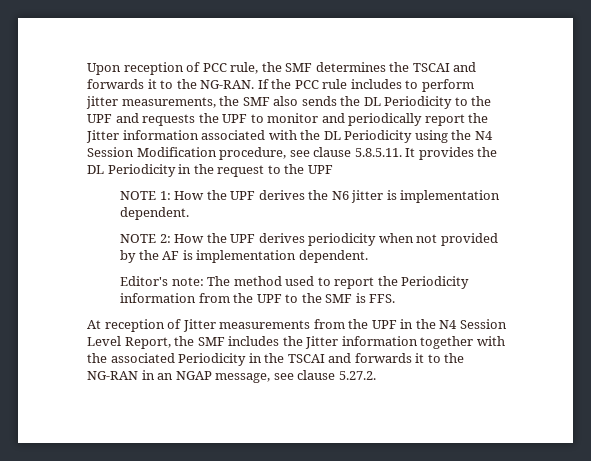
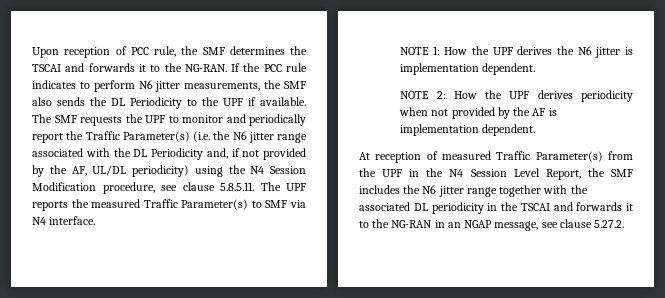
[350,79,402,89] includes -> [32,80,76,89] indicates
(474, 85) none -> [138,80,153,89] N6
[115,113,139,123] and -> [248,97,306,106] [32,114,77,123] if available. The SMF
[86,130,199,143] Jitter information -> [85,131,307,143] Traffic Parameter(s) (i.e. the N6 jitter range
(413, 136) none -> [206,148,306,160] [32,165,189,177] and, if not provided by the AF, UL/DL periodicity)
[405,147,498,160] [87,164,333,177] It provides the DL Periodicity in the request to the UPF -> [260,182,306,191] [32,199,307,211] [32,216,96,225] The UPF reports the measured Traffic Parameter(s) to SMF via N4 interface.
[120,276,470,289] [120,293,396,303] // Editor's note: The method used to report the Periodicity information from the UPF to the SMF is FFS. -> (536, 130) none
[182,319,311,332] Jitter measurements -> [442,151,603,162] measured Traffic Parameter(s)
[305,336,418,349] Jitter information -> [422,185,497,197] N6 jitter range
[178,353,247,366] Periodicity -> [413,202,484,214] DL periodicity

